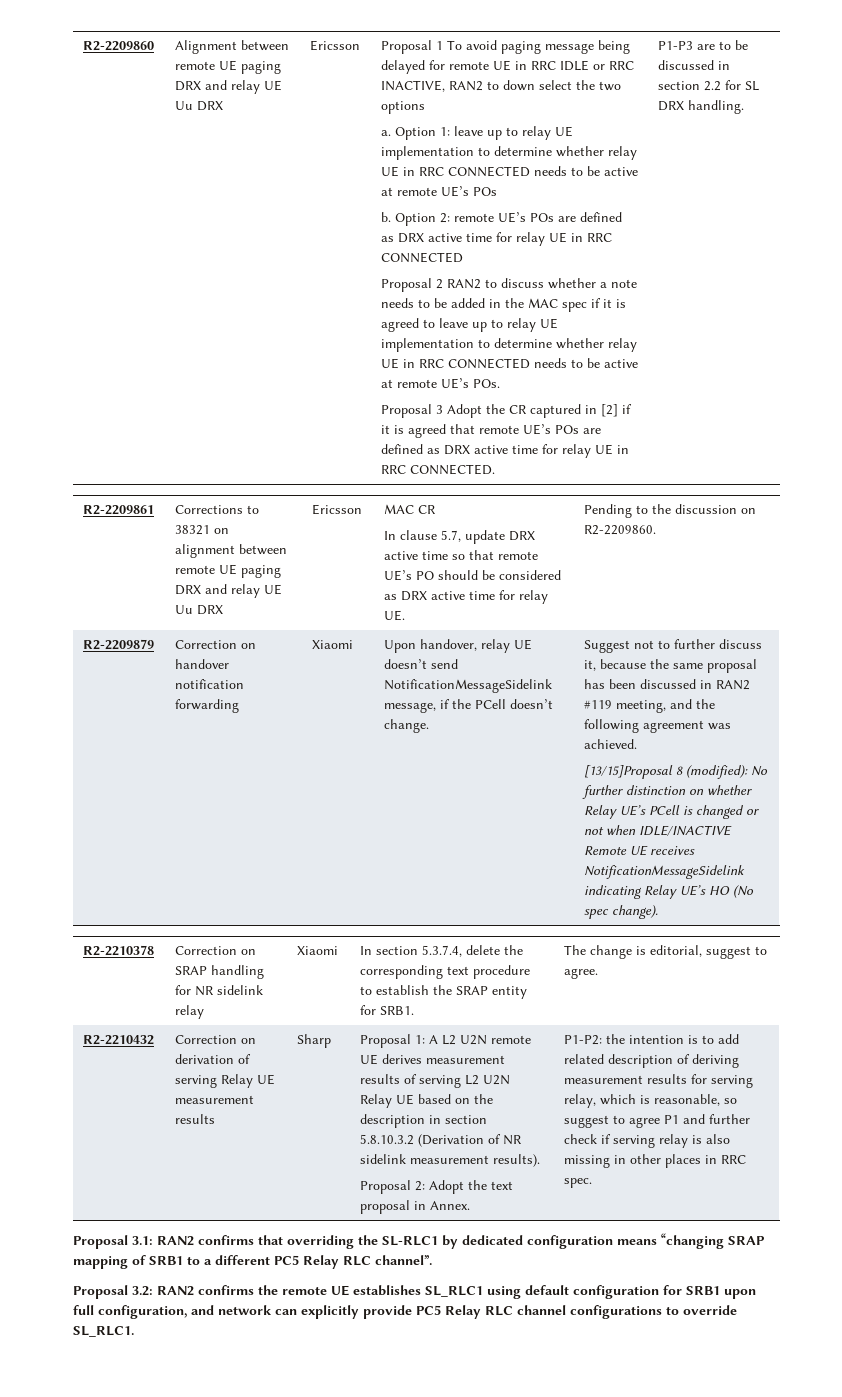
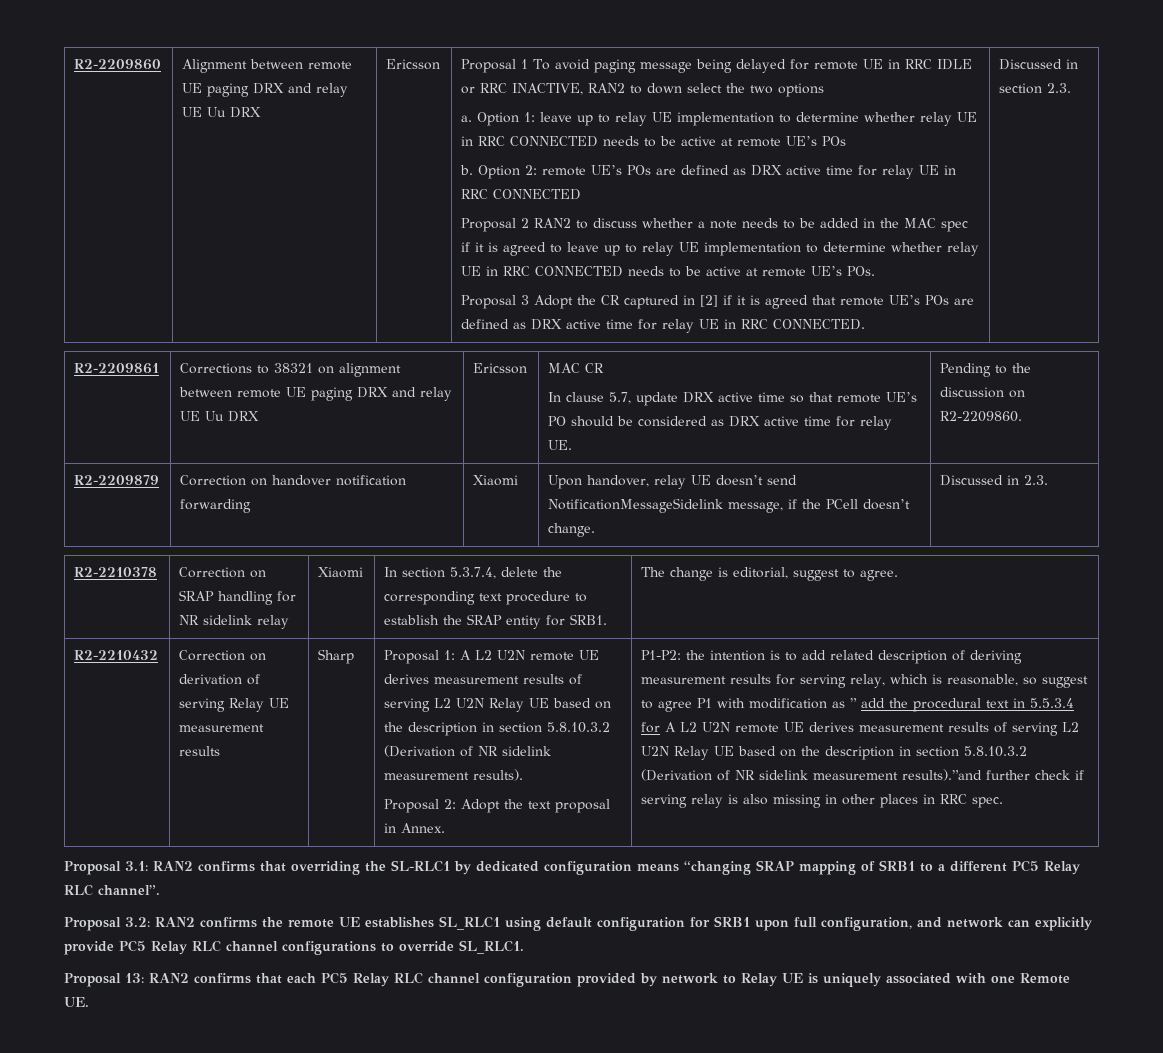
[658,40,749,50] [658,60,731,70] [658,80,760,91] [658,100,745,114] P1-P3 are to be discussed in section 2.2 for SL DRX handling. -> [999,59,1079,70] [999,83,1072,94] Discussed in section 2.3.
[584,639,763,653] [584,659,758,673] [584,679,751,690] [584,699,716,713] [584,719,732,733] [584,739,638,749] [584,765,769,779] [582,785,753,799] [584,805,760,819] [584,825,733,836] [584,845,696,856] [584,865,746,879] [584,885,755,899] [584,905,659,919] Suggest not to further discuss it, because the same proposal has been discussed in RAN2 #119 meeting, and the following agreement was achieved. // [13/15]Proposal 8 (modified): No further distinction on whether Relay UE’s PCell is changed or not when IDLE/INACTIVE Remote UE receives NotificationMessageSidelink indicating Relay UE’s HO (No spec change). -> [940,475,1049,486] Discussed in 2.3.
[683,1114,706,1124] and -> [717,698,1075,712] [641,722,1080,736] [641,746,1028,760] [641,769,983,781] with modification as ” add the procedural text in 5.5.3.4 for A L2 U2N remote UE derives measurement results of serving L2 U2N Relay UE based on the description in section 5.8.10.3.2 (Derivation of NR sidelink measurement results).”and
(134, 1331) none -> [64,972,1070,987] [64,997,89,1007] // Proposal 13: RAN2 confirms that each PC5 Relay RLC channel configuration provided by network to Relay UE is uniquely associated with one Remote UE.

